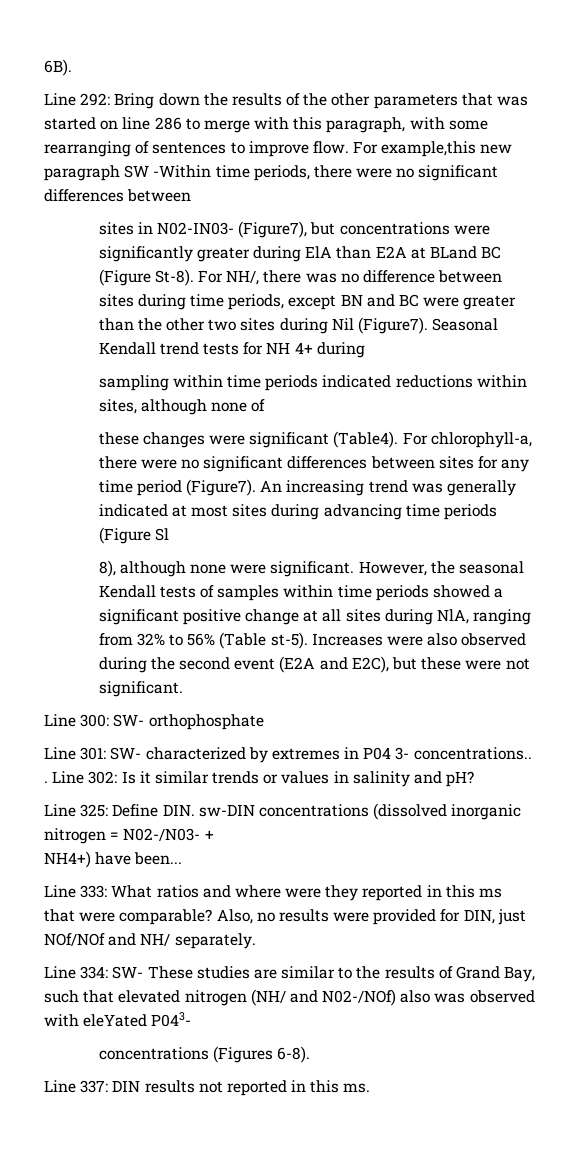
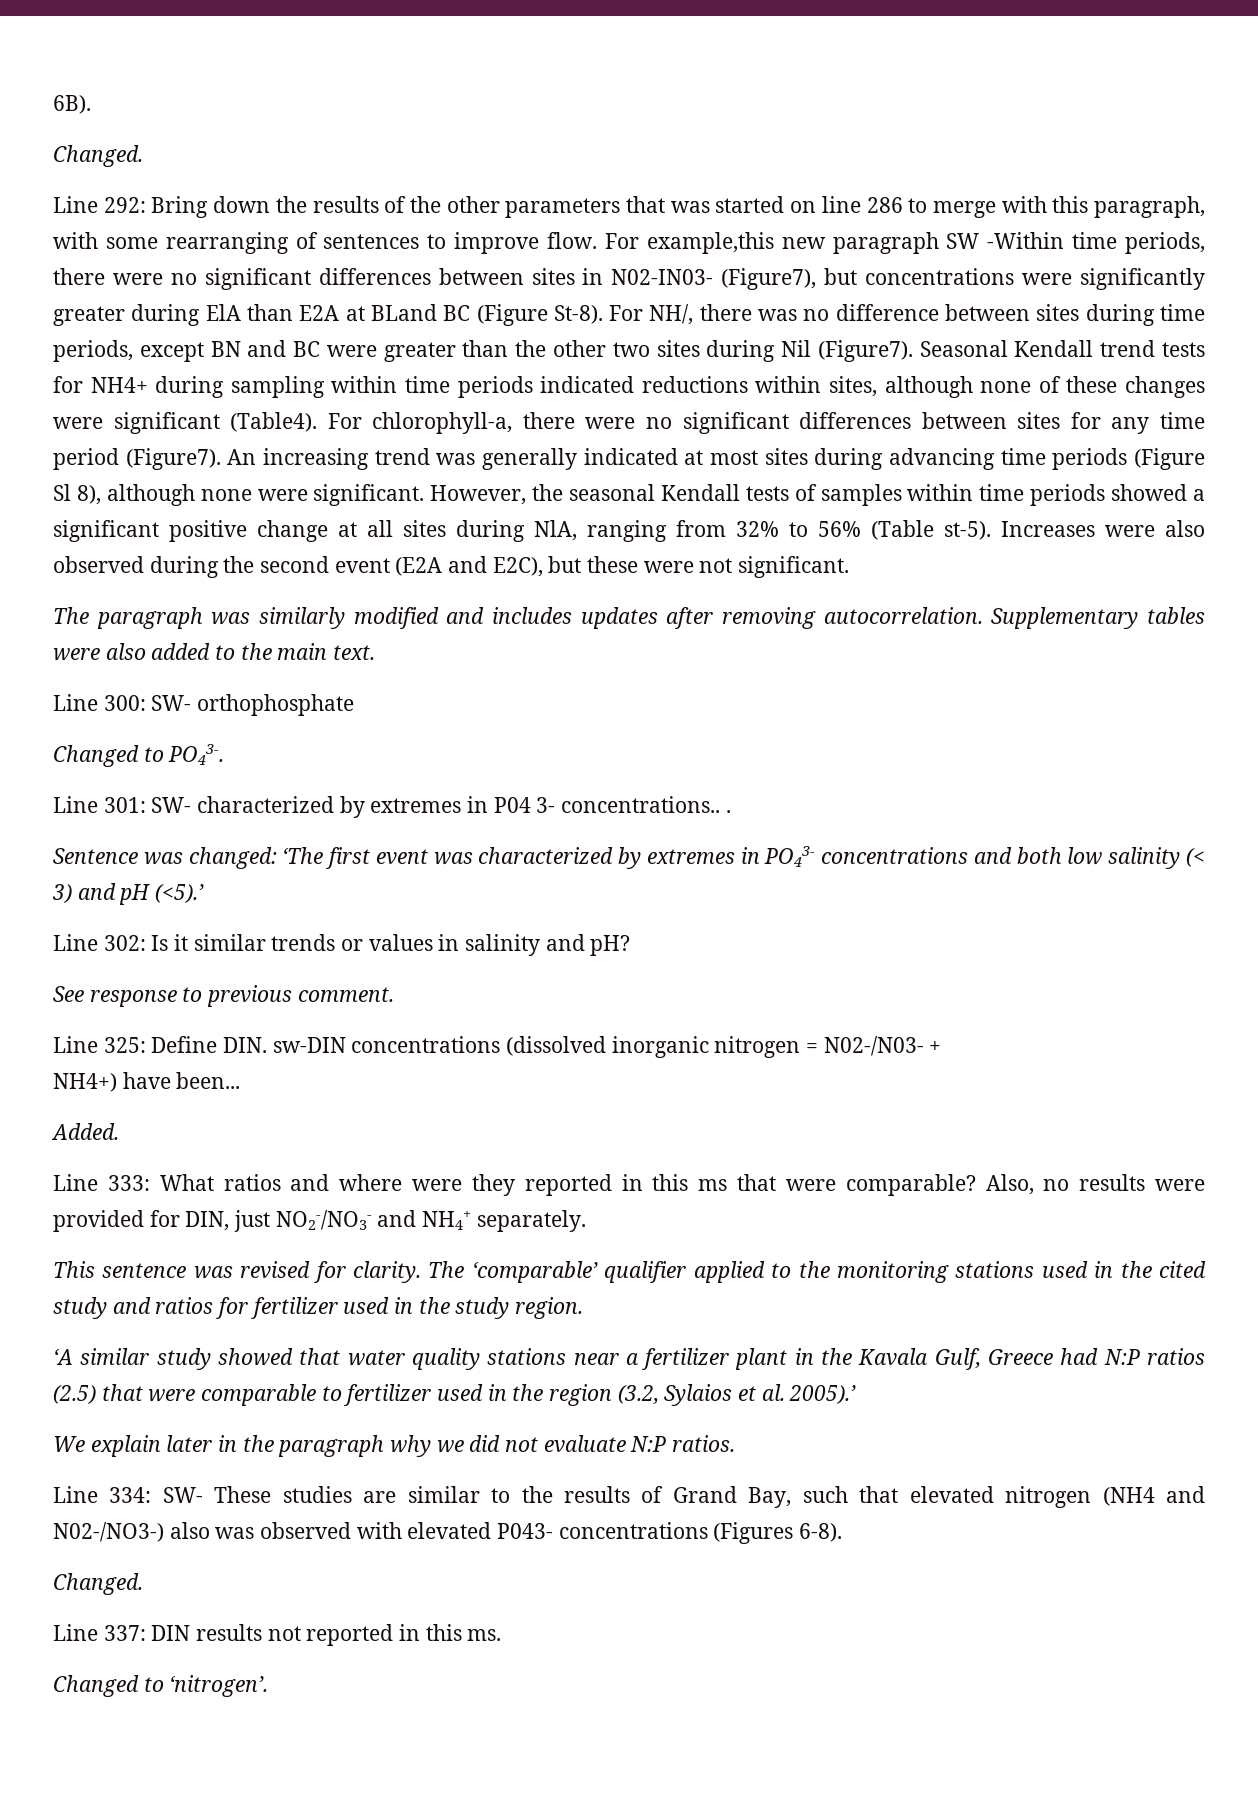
(72, 67) none -> [53,145,143,167] // Changed.
(192, 195) // -> (524, 276) none
[266,342,365,358] NH 4+ during // -> [90,376,225,398] NH4+ during
(266, 405) // -> (1061, 384) none
(169, 534) // -> (71, 492) none
(183, 689) none -> [53,607,1205,629] [53,643,376,661] // The paragraph was similarly modified and includes updates after removing autocorrelation. Supplementary tables were also added to the main text.
(264, 722) none -> [53,744,225,767] // Changed to PO43-.
(48, 782) none -> [53,846,1205,869] [52,883,205,905] // Sentence was changed: ‘The first event was characterized by extremes in PO43- concentrations and both low salinity (< 3) and pH (<5).’ //
(475, 779) none -> [53,985,394,1007] // See response to previous comment.
(183, 858) none -> [51,1123,119,1140] // Added.
[44,933,256,949] NOf/NOf and NH/ separately. -> [275,1210,586,1232] [53,1261,1206,1283] [53,1297,584,1319] [53,1348,1205,1370] [53,1384,857,1406] [53,1435,736,1457] NO2-/NO3- and NH4+ separately. // This sentence was revised for clarity. The ‘comparable’ qualifier applied to the monitoring stations used in the cited study and ratios for fertilizer used in the study region. // ‘A similar study showed that water quality stations near a fertilizer plant in the Kavala Gulf, Greece had N:P ratios (2.5) that were comparable to fertilizer used in the region (3.2, Sylaios et al. 2005).’ // We explain later in the paragraph why we did not evaluate N:P ratios.
[250,989,397,1006] (NH/ and N02-/NOf) -> [1102,1486,1205,1506] [53,1522,164,1542] (NH4 and N02-/NO3-)
[83,1012,192,1027] eleYated P043- // -> [407,1522,554,1539] elevated P043-
(311, 1054) none -> [53,1573,143,1595] // Changed.
(371, 1088) none -> [53,1675,269,1697] // Changed to ‘nitrogen’.

